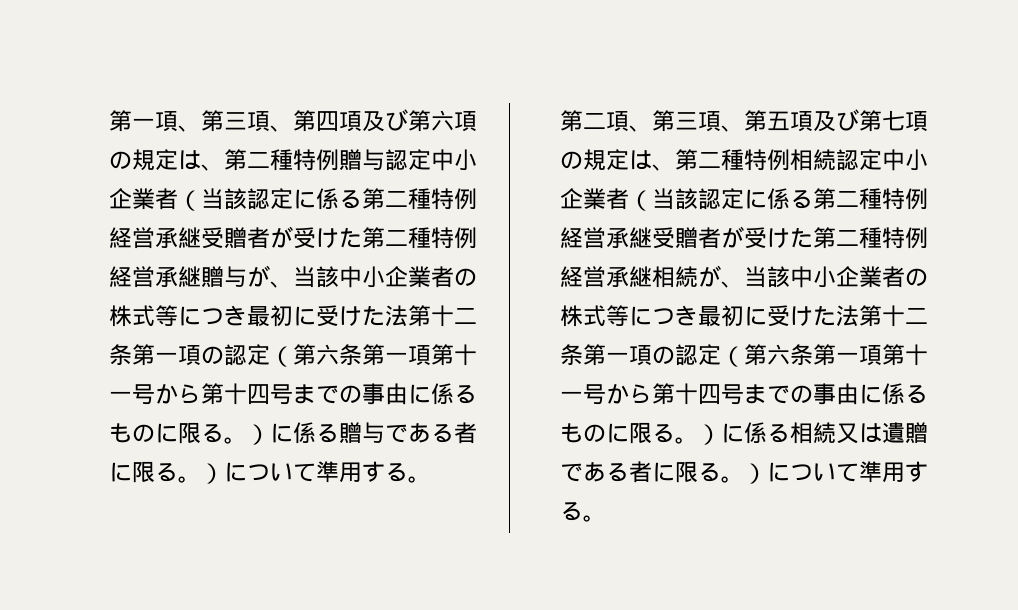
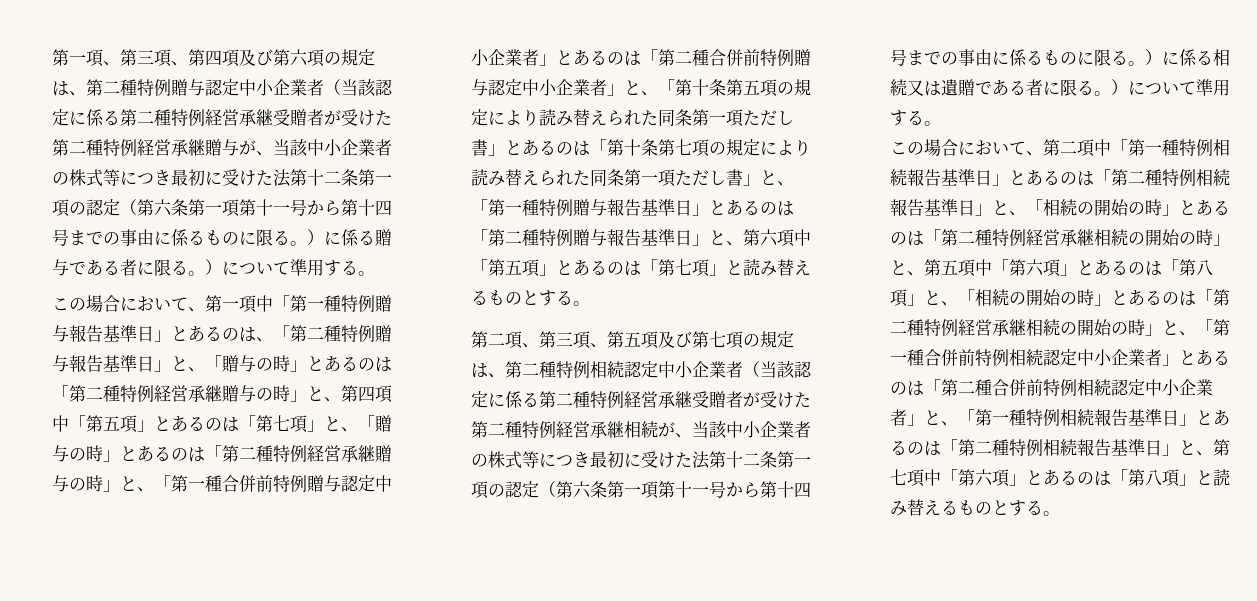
(432, 479) none -> [51,295,392,313] [51,325,392,343] [51,355,392,372] [51,385,392,403] [51,415,392,433] [51,445,392,463] [51,475,392,493] [470,49,811,67] [470,79,811,97] [470,109,794,127] [470,139,811,157] [470,169,794,187] [470,199,794,217] [470,229,811,247] [470,259,811,277] [470,290,590,306] // この場合において、第一項中「第一種特例贈与報告基準日」とあるのは、「第二種特例贈与報告基準日」と、「贈与の時」とあるのは「第二種特例経営承継贈与の時」と、第四項中「第五項」とあるのは「第七項」と、「贈与の時」とあるのは「第二種特例経営承継贈与の時」と、「第一種合併前特例贈与認定中小企業者」とあるのは「第二種合併前特例贈与認定中小企業者」と、「第十条第五項の規定により読み替えられた同条第一項ただし書」とあるのは「第十条第七項の規定により読み替えられた同条第一項ただし書」と、「第一種特例贈与報告基準日」とあるのは「第二種特例贈与報告基準日」と、第六項中「第五項」とあるのは「第七項」と読み替えるものとする。
(607, 518) none -> [889,139,1230,157] [889,169,1230,187] [889,199,1230,216] [889,229,1230,247] [889,259,1213,277] [889,289,1230,307] [889,319,1230,337] [889,349,1230,367] [889,379,1213,397] [889,409,1230,427] [889,439,1230,457] [889,469,1230,487] [889,499,1060,516] // この場合において、第二項中「第一種特例相続報告基準日」とあるのは「第二種特例相続報告基準日」と、「相続の開始の時」とあるのは「第二種特例経営承継相続の開始の時」と、第五項中「第六項」とあるのは「第八項」と、「相続の開始の時」とあるのは「第二種特例経営承継相続の開始の時」と、「第一種合併前特例相続認定中小企業者」とあるのは「第二種合併前特例相続認定中小企業者」と、「第一種特例相続報告基準日」とあるのは「第二種特例相続報告基準日」と、第七項中「第六項」とあるのは「第八項」と読み替えるものとする。

